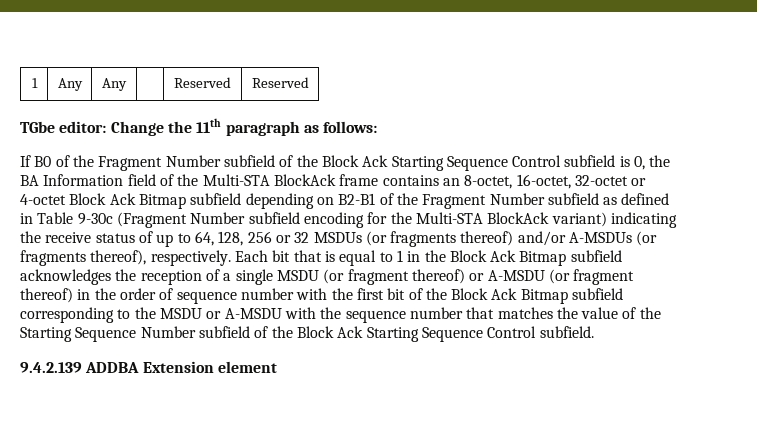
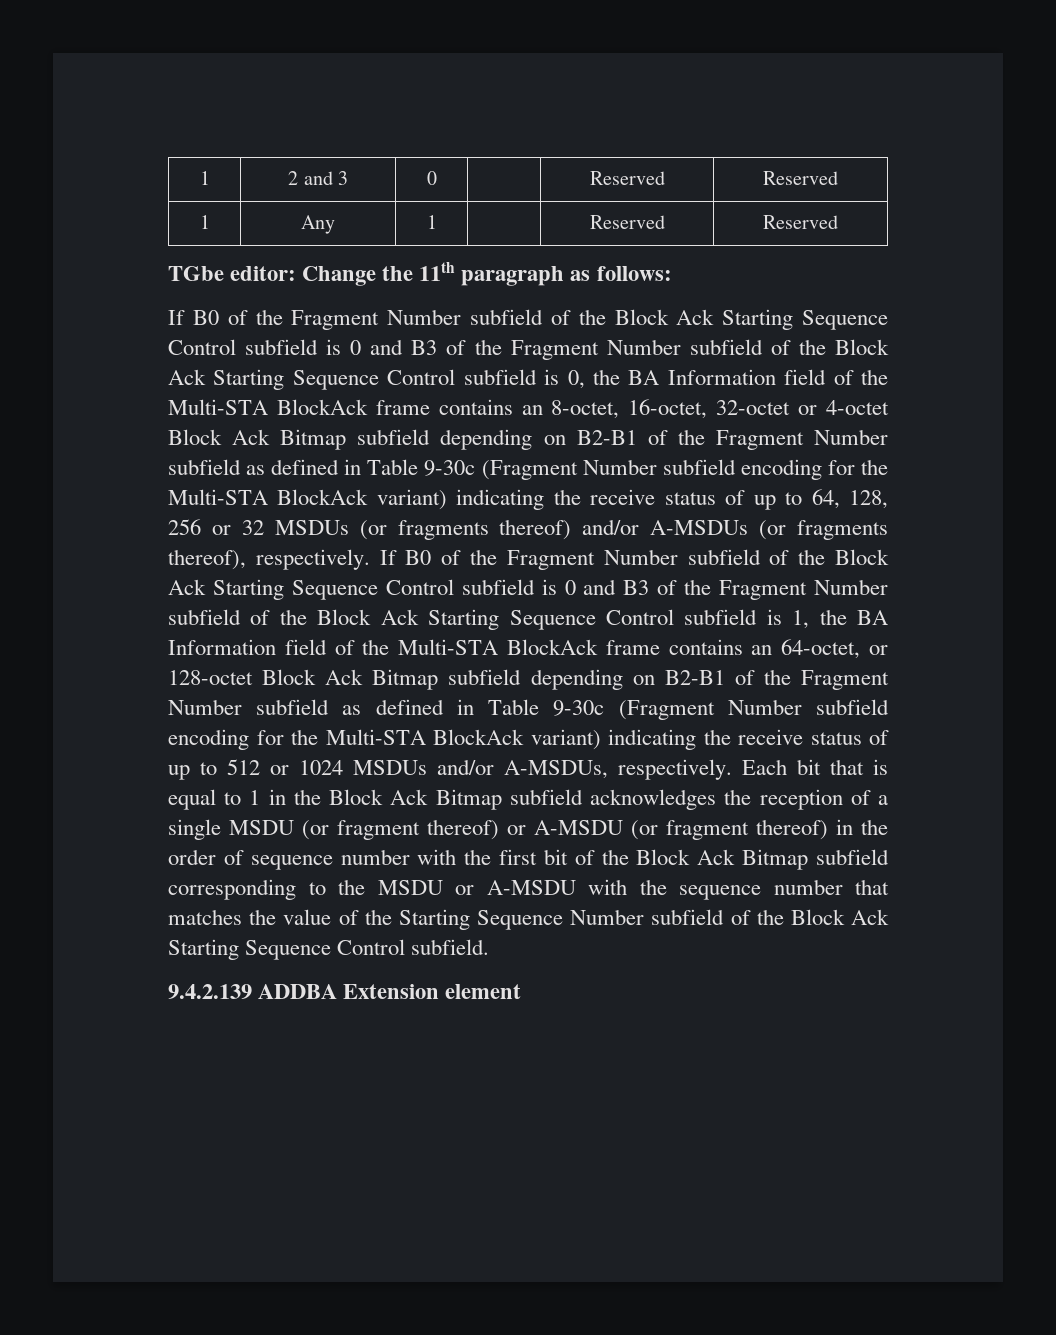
[31,78,38,88] [57,78,83,91] [102,78,127,91] 1 | Any | Any -> [199,171,210,185] [288,171,348,185] [426,171,437,185] [589,171,665,185] [763,171,838,185] [199,215,210,229] [301,215,335,234] [426,215,437,229] 1 | 2 and 3 | 0 | | Reserved | Reserved // 1 | Any | 1
(630, 161) none -> [350,339,890,360] [168,369,560,390] 0 and B3 of the Fragment Number subfield of the Block Ack Starting Sequence Control subfield is
(231, 258) none -> [379,549,890,570] [168,579,888,600] [168,609,888,630] [168,639,888,659] [168,669,890,690] [168,699,889,720] [168,729,889,750] [168,759,732,780] If B0 of the Fragment Number subfield of the Block Ack Starting Sequence Control subfield is 0 and B3 of the Fragment Number subfield of the Block Ack Starting Sequence Control subfield is 1, the BA Information field of the Multi-STA BlockAck frame contains an 64-octet, or 128-octet Block Ack Bitmap subfield depending on B2-B1 of the Fragment Number subfield as defined in Table 9-30c (Fragment Number subfield encoding for the Multi-STA BlockAck variant) indicating the receive status of up to 512 or 1024 MSDUs and/or A-MSDUs, respectively.

